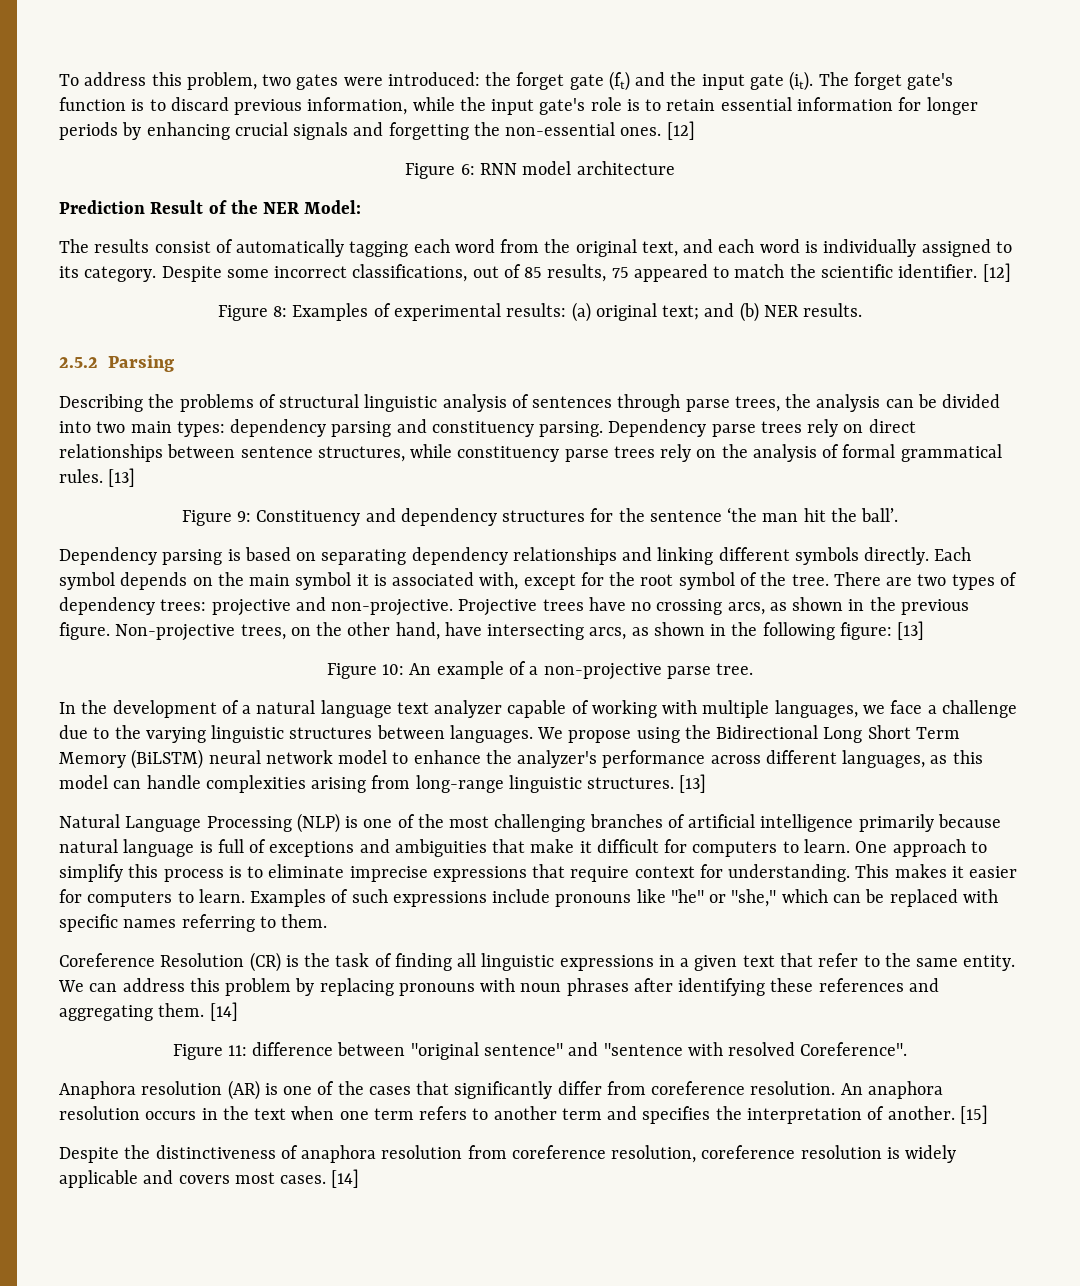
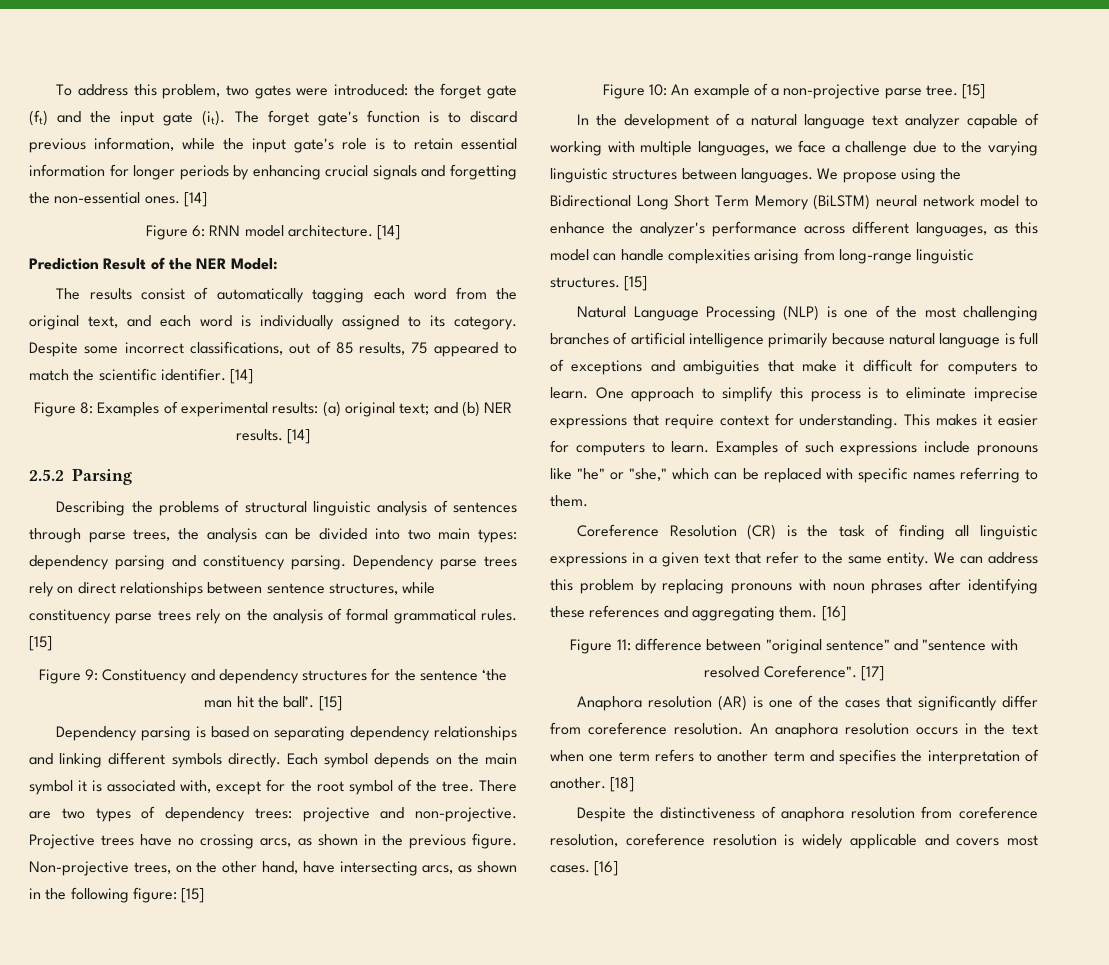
[666,121,695,140] [12] -> [183,192,207,207] [14]
[576,161,675,175] architecture -> [287,225,401,240] architecture. [14]
[982,263,1011,282] [12] -> [230,369,254,384] [14]
(863, 310) none -> [287,429,311,444] [14]
[108,468,136,487] [13] -> [29,636,52,651] [15]
(899, 515) none -> [318,696,342,711] [15]
[897,621,925,640] [13] -> [181,888,205,903] [15]
(754, 669) none -> [962,84,986,99] [15]
[679,774,707,793] [13] -> [624,276,648,291] [15]
[209,1002,238,1021] [14] -> [821,606,846,621] [16]
(908, 1049) none -> [860,666,884,681] [17]
[959,1105,988,1124] [15] -> [610,777,635,792] [18]
[331,1169,360,1188] [14] -> [594,861,619,876] [16]

